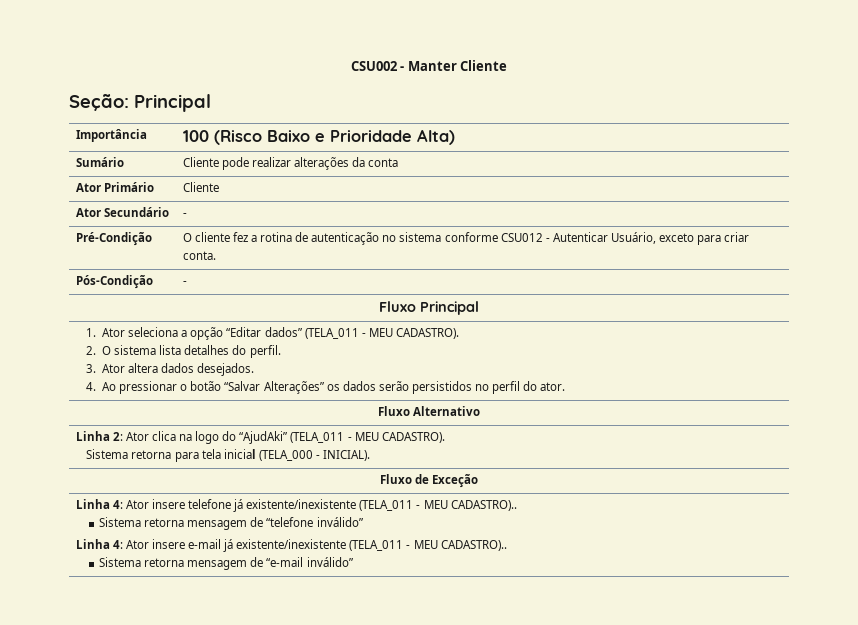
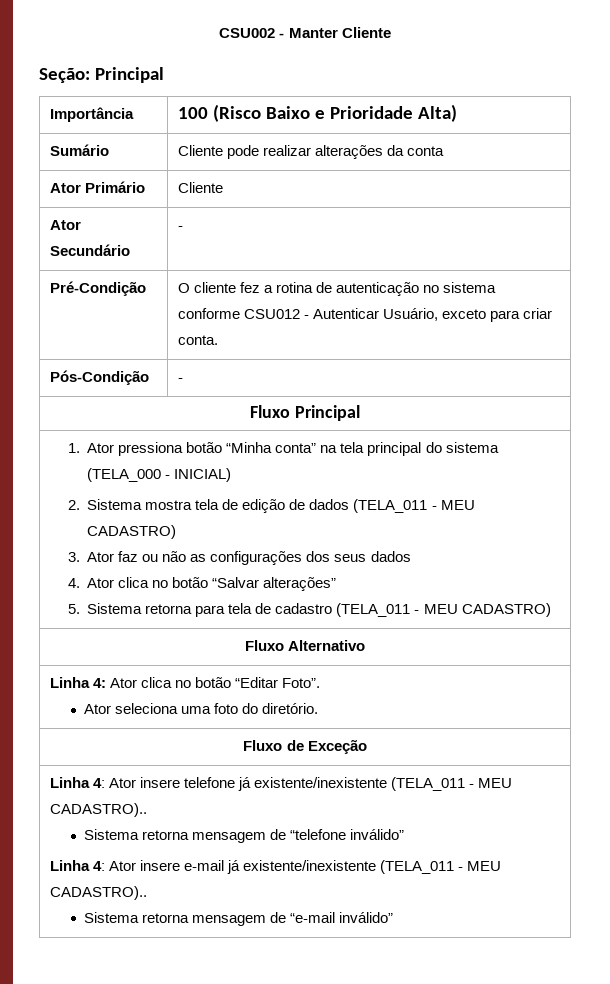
[128,327,460,340] [86,345,281,358] [86,363,255,376] seleciona a opção “Editar dados” (TELA_011 - MEU CADASTRO). // 2. O sistema lista detalhes do perfil. // 3. Ator altera dados desejados. -> [118,442,499,456] [87,468,232,482] [67,499,475,513] [87,525,177,539] [67,551,411,565] pressiona botão “Minha conta” na tela principal do sistema (TELA_000 - INICIAL) // 2. Sistema mostra tela de edição de dados (TELA_011 - MEU CADASTRO) // 3. Ator faz ou não as configurações dos seus dados
[102,381,566,394] Ao pressionar o botão “Salvar Alterações” os dados serão persistidos no perfil do ator. -> [87,577,337,591] [67,603,551,617] Ator clica no botão “Salvar alterações” // 5. Sistema retorna para tela de cadastro (TELA_011 - MEU CADASTRO)
[112,431,445,444] [86,449,371,462] 2: Ator clica na logo do “AjudAki” (TELA_011 - MEU CADASTRO). // Sistema retorna para tela inicial (TELA_000 - INICIAL). -> [92,677,321,688] [84,703,319,714] 4: Ator clica no botão “Editar Foto”. // Ator seleciona uma foto do diretório.

